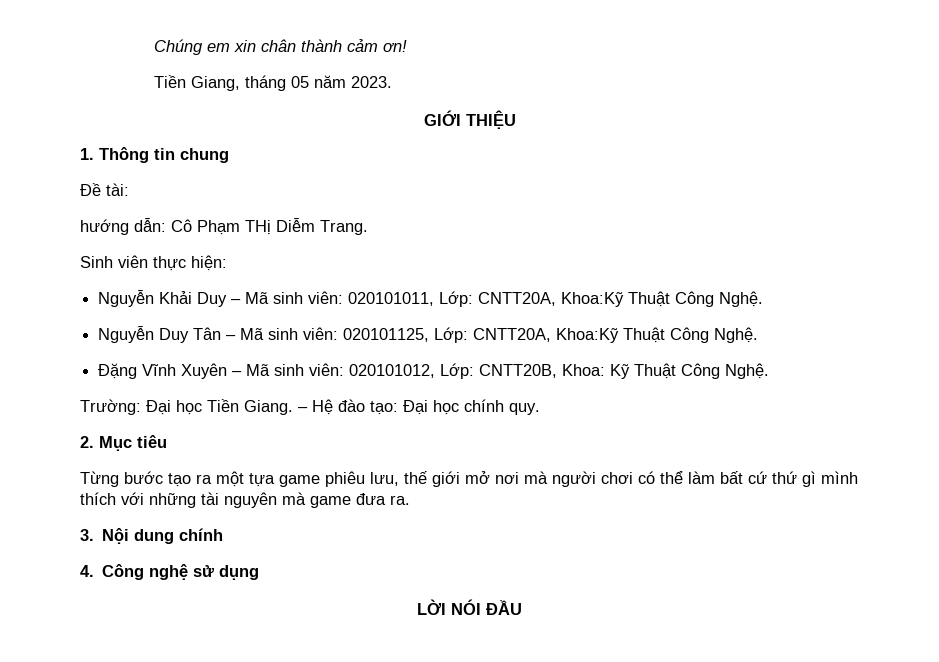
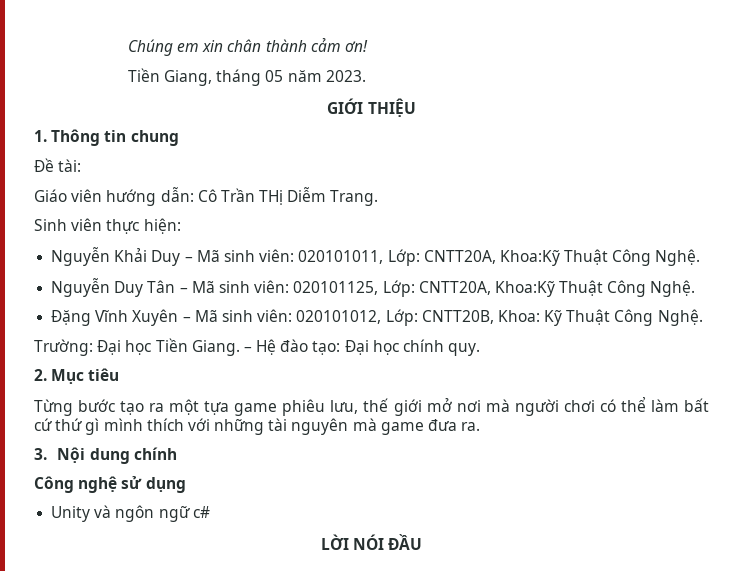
(129, 189) none -> [34,189,103,202] Giáo viên
[197,220,240,235] Phạm -> [220,188,255,202] Trần
[80,565,94,577] 4. -> (177, 453) none
(260, 572) none -> [51,505,210,522] // Unity và ngôn ngữ c#

